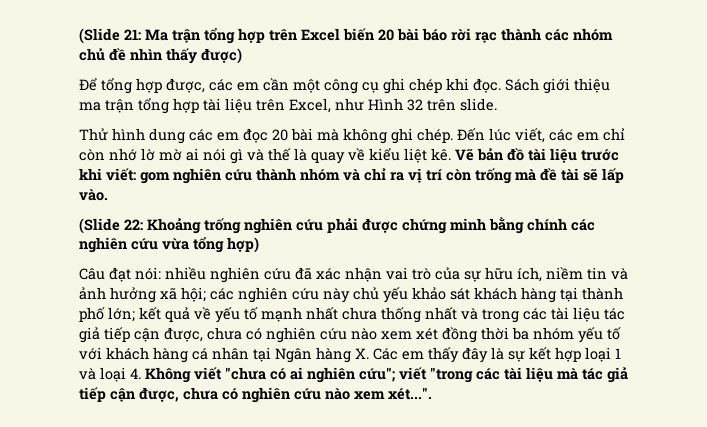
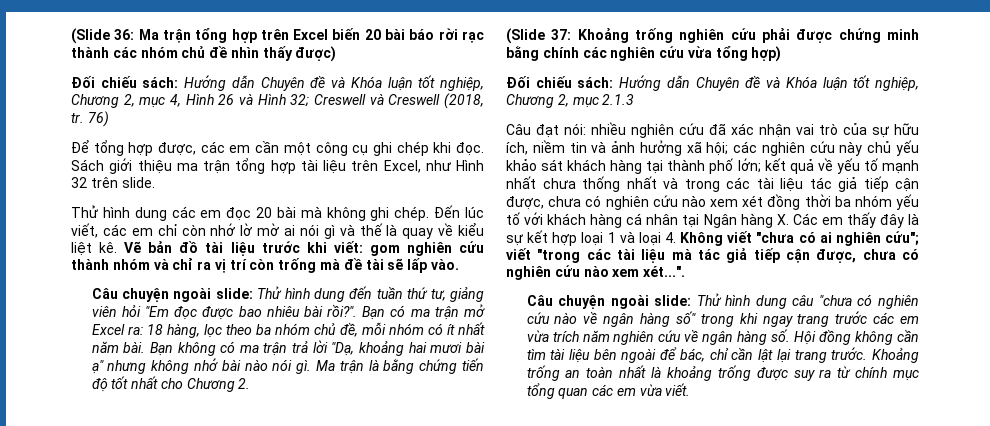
[79,28,141,44] (Slide 21: -> [71,28,135,44] (Slide 36:
(242, 56) none -> [71,75,485,91] [71,93,485,109] [71,111,109,127] // Đối chiếu sách: Hướng dẫn Chuyên đề và Khóa luận tốt nghiệp, Chương 2, mục 4, Hình 26 và Hình 32; Creswell và Creswell (2018, tr. 76)
[79,218,143,234] // (Slide 22: -> [91,286,484,302] [91,304,485,320] [91,322,485,338] [91,340,485,356] [91,358,485,374] [91,376,251,392] [506,28,572,44] // Câu chuyện ngoài slide: Thử hình dung đến tuần thứ tư, giảng viên hỏi "Em đọc được bao nhiêu bài rồi?". Bạn có ma trận mở Excel ra: 18 hàng, lọc theo ba nhóm chủ đề, mỗi nhóm có ít nhất năm bài. Bạn không có ma trận trả lời "Dạ, khoảng hai mươi bài ạ" nhưng không nhớ bài nào nói gì. Ma trận là bằng chứng tiến độ tốt nhất cho Chương 2. // (Slide 37:
(259, 245) none -> [506,75,919,91] [506,94,635,108] // Đối chiếu sách: Hướng dẫn Chuyên đề và Khóa luận tốt nghiệp, Chương 2, mục 2.1.3
(432, 393) none -> [526,293,919,309] [526,311,919,327] [526,329,919,345] [526,347,919,363] [526,365,919,381] [526,383,691,399] // Câu chuyện ngoài slide: Thử hình dung câu "chưa có nghiên cứu nào về ngân hàng số" trong khi ngay trang trước các em vừa trích năm nghiên cứu về ngân hàng số. Hội đồng không cần tìm tài liệu bên ngoài để bác, chỉ cần lật lại trang trước. Khoảng trống an toàn nhất là khoảng trống được suy ra từ chính mục tổng quan các em vừa viết.

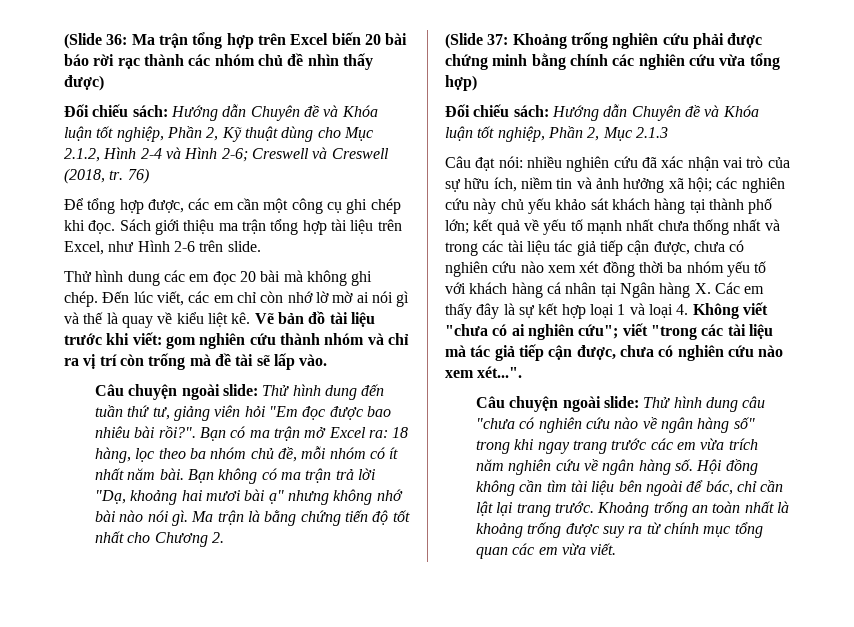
[71,94,235,108] Chương 2, mục 4, Hình 26 -> [166,126,373,142] [64,147,162,162] Phần 2, Kỹ thuật dùng cho Mục 2.1.2, Hình 2-4
[290,94,310,107] 32; -> [221,148,248,162] 2-6;
[71,177,87,188] 32 -> [173,241,195,252] 2-6
[506,94,599,108] Chương 2, mục -> [547,126,632,141] Phần 2, Mục

